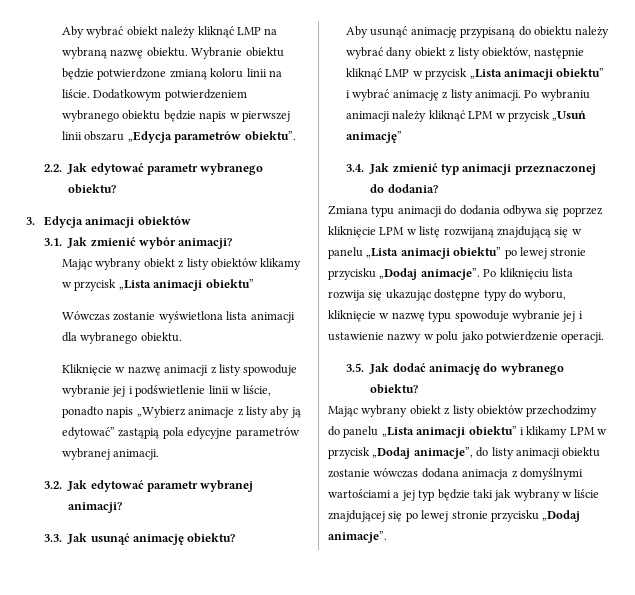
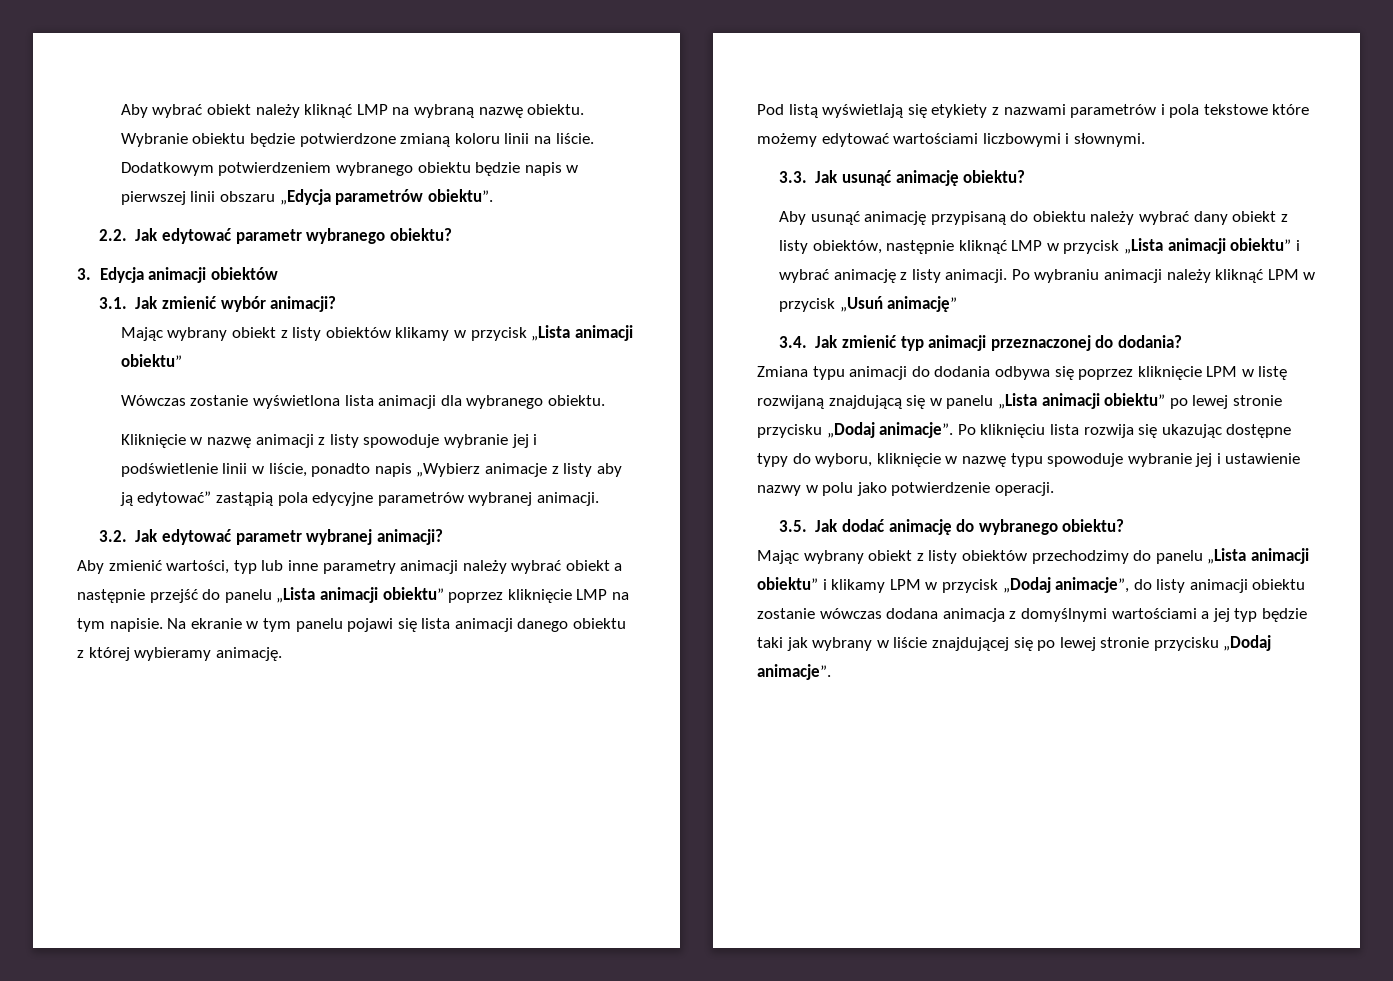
(123, 507) none -> [77,560,623,574] [77,587,629,603] [77,618,627,632] [77,647,282,661] [757,104,1310,118] [757,133,1145,147] // Aby zmienić wartości, typ lub inne parametry animacji należy wybrać obiekt a następnie przejść do panelu „Lista animacji obiektu” poprzez kliknięcie LMP na tym napisie. Na ekranie w tym panelu pojawi się lista animacji danego obiektu z której wybieramy animację. // Pod listą wyświetlają się etykiety z nazwami parametrów i pola tekstowe które możemy edytować wartościami liczbowymi i słownymi.

